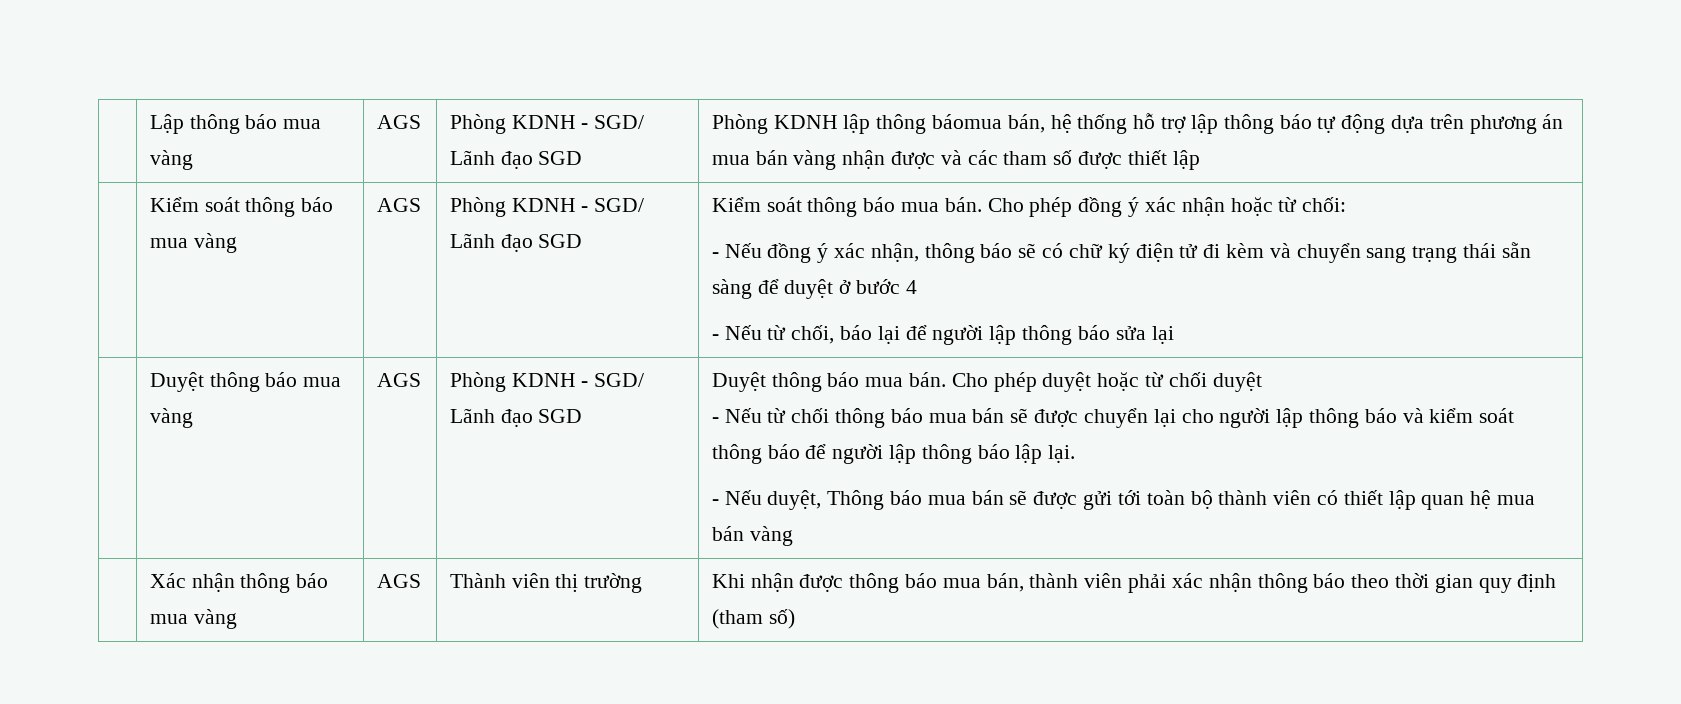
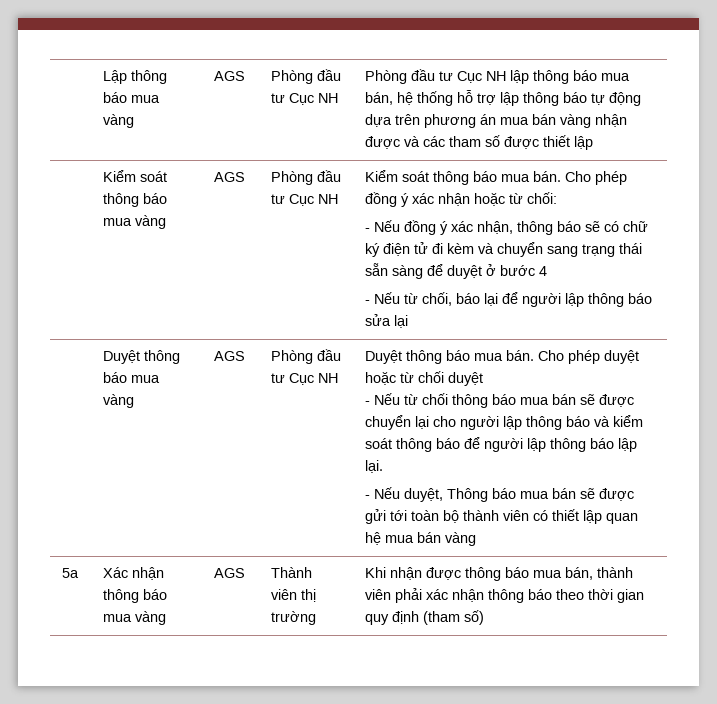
[511,115,645,129] [449,150,583,169] [711,114,1003,134] KDNH - SGD/ Lãnh đạo SGD | Phòng KDNH lập thông báomua -> [317,69,342,81] [271,93,339,105] [365,69,631,84] đầu tư Cục NH | Phòng đầu tư Cục NH lập thông báo mua
[511,198,645,212] [449,233,583,252] KDNH - SGD/ Lãnh đạo SGD -> [317,170,342,182] [271,194,339,206] đầu tư Cục NH
[511,373,645,387] [449,408,583,427] KDNH - SGD/ Lãnh đạo SGD -> [317,349,342,361] [271,373,339,385] đầu tư Cục NH
(793, 536) none -> [62,568,80,578] 5a

